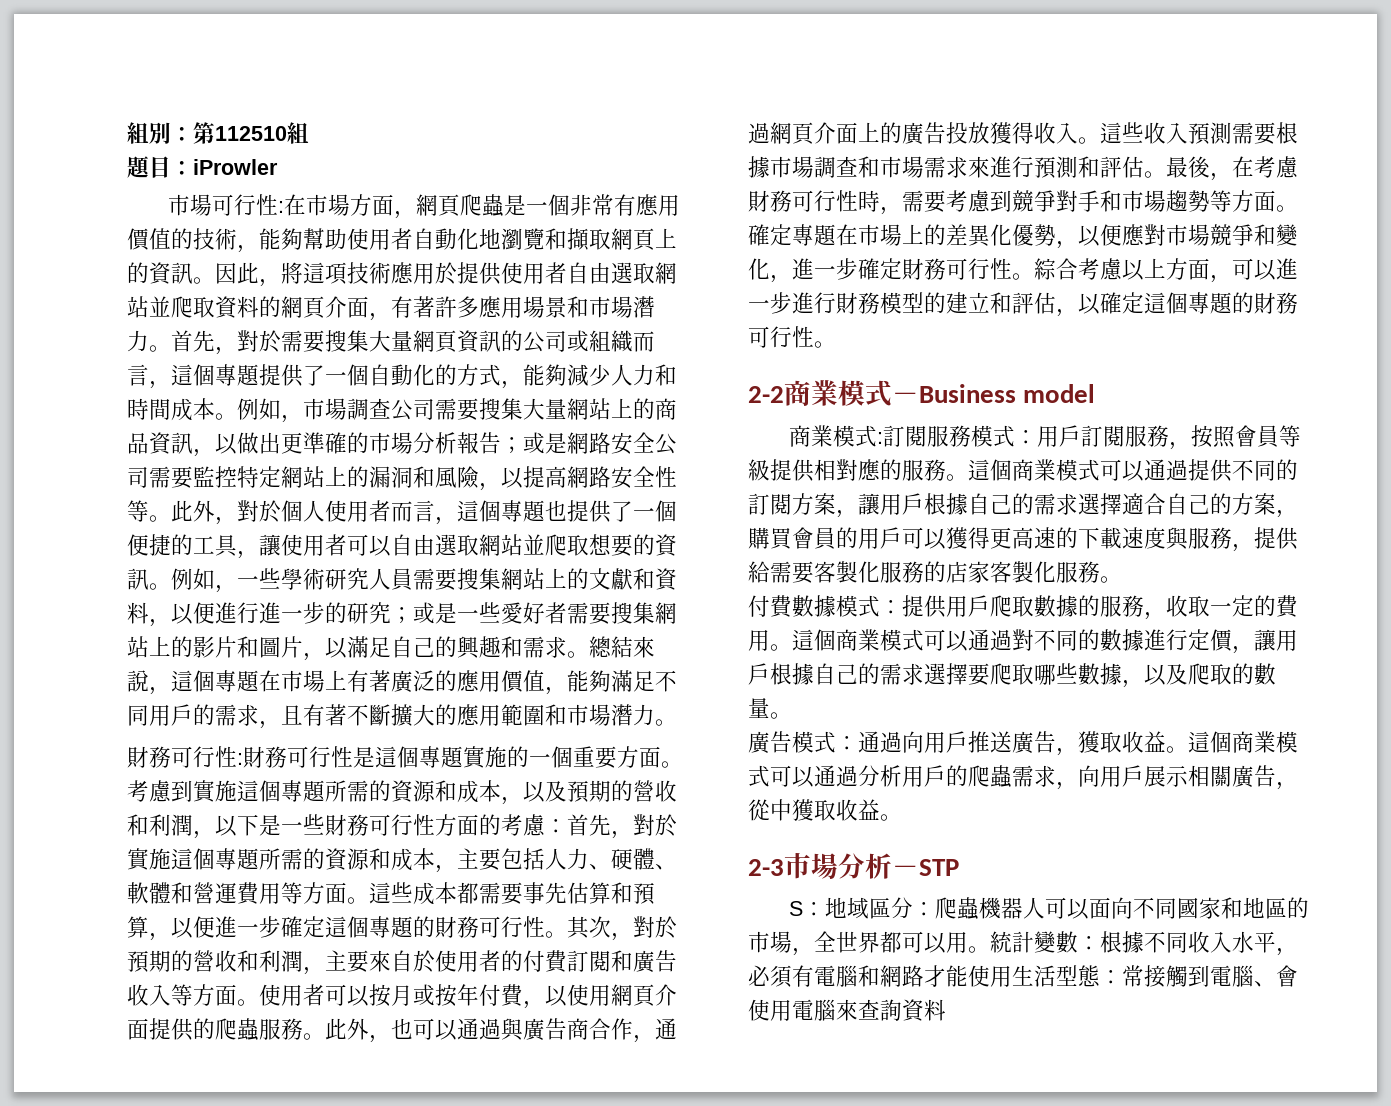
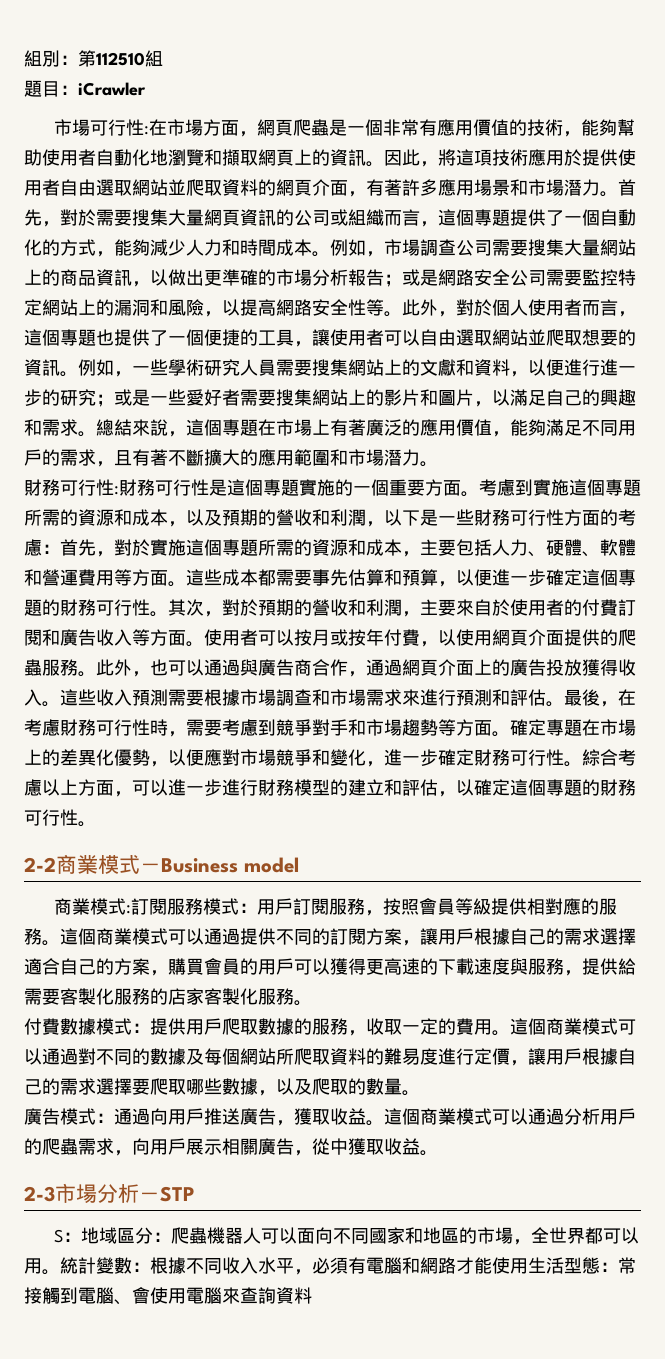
[193,159,278,175] iProwler -> [78,82,146,96] iCrawler
(1144, 640) none -> [186,1048,438,1065] 及每個網站所爬取資料的難易度

